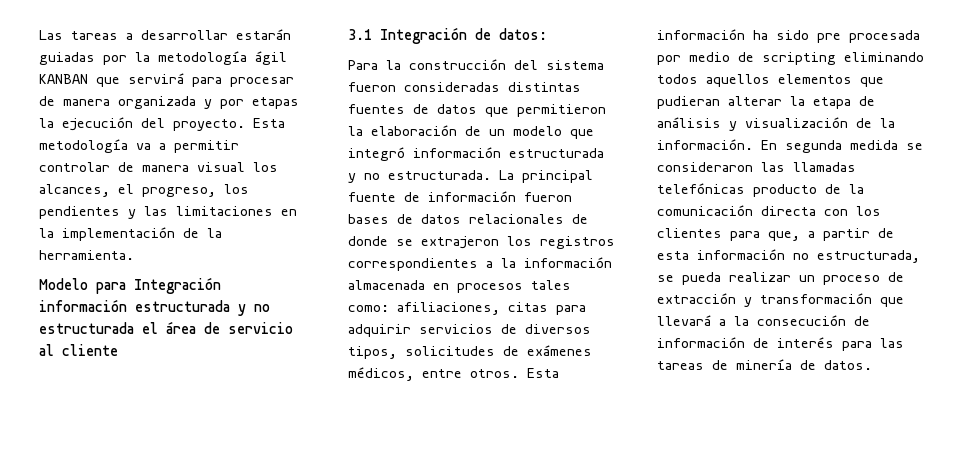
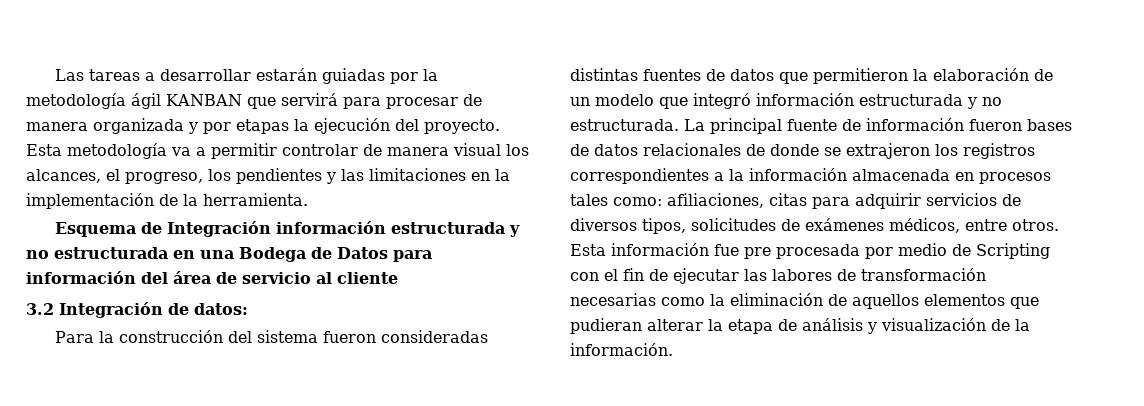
[39,278,126,294] Modelo para -> [55,222,163,237] Esquema de
[142,322,158,334] el -> [173,247,432,262] [26,271,168,284] en una Bodega de Datos para información del
[348,29,372,40] 3.1 -> [26,303,54,315] 3.2
[753,30,809,40] ha sido -> [714,244,739,256] fue
[762,52,924,65] [657,74,698,84] scripting eliminando todos -> [976,243,1050,259] [570,268,986,284] [570,293,847,306] Scripting con el fin de ejecutar las labores de transformación necesarias como la eliminación de
[761,140,923,153] [657,162,856,172] [657,183,864,197] [657,205,881,216] [657,228,894,241] [657,249,920,263] [657,272,904,285] [657,293,904,307] [657,315,870,326] [657,337,904,351] [657,359,872,370] En segunda medida se consideraron las llamadas telefónicas producto de la comunicación directa con los clientes para que, a partir de esta información no estructurada, se pueda realizar un proceso de extracción y transformación que llevará a la consecución de información de interés para las tareas de minería de datos. -> (673, 349) none

